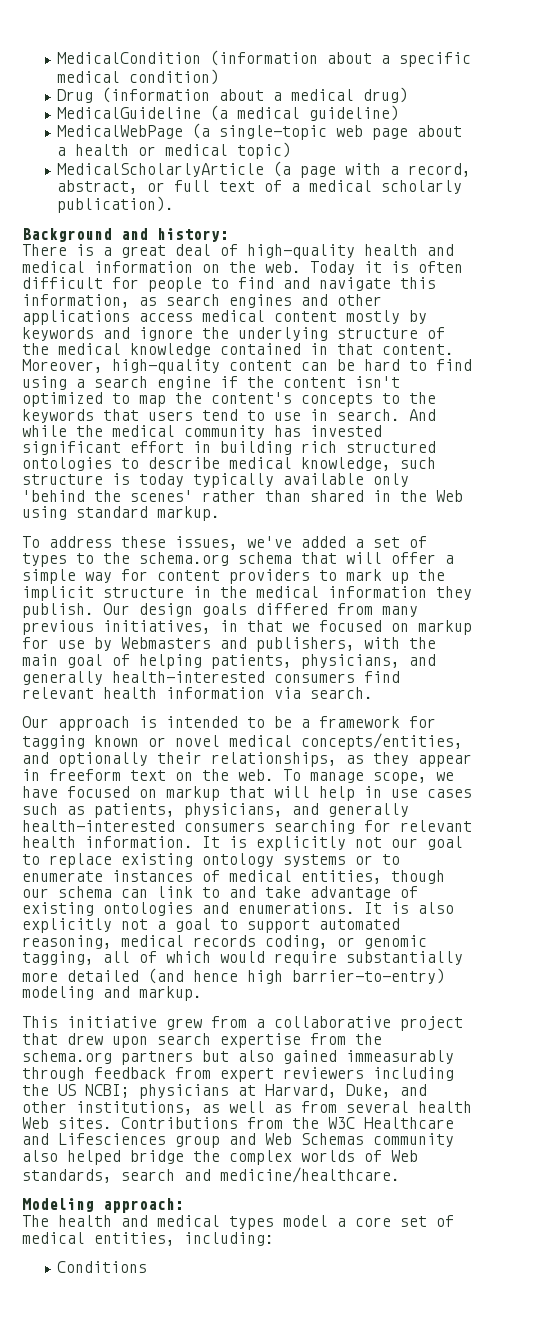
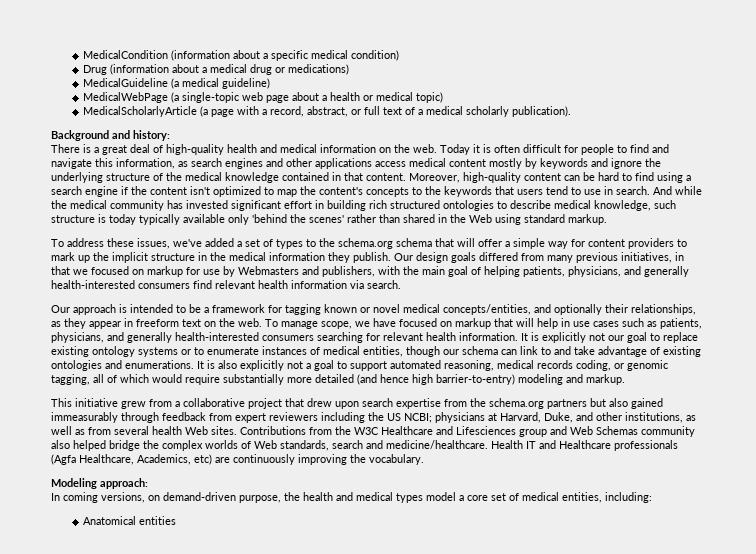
[362,87,408,103] drug) -> [250,64,350,75] drug or medications)
[22,1198,184,1213] [22,1215,49,1227] // Modeling approach: // The -> [491,440,678,451] [51,454,424,465] [51,478,148,489] [51,492,300,503] Health IT and Healthcare professionals (Agfa Healthcare, Academics, etc) are continuously improving the vocabulary. // Modeling approach: // In coming versions, on demand-driven purpose, the
[56,1261,147,1273] Conditions -> [83,516,177,525] Anatomical entities

